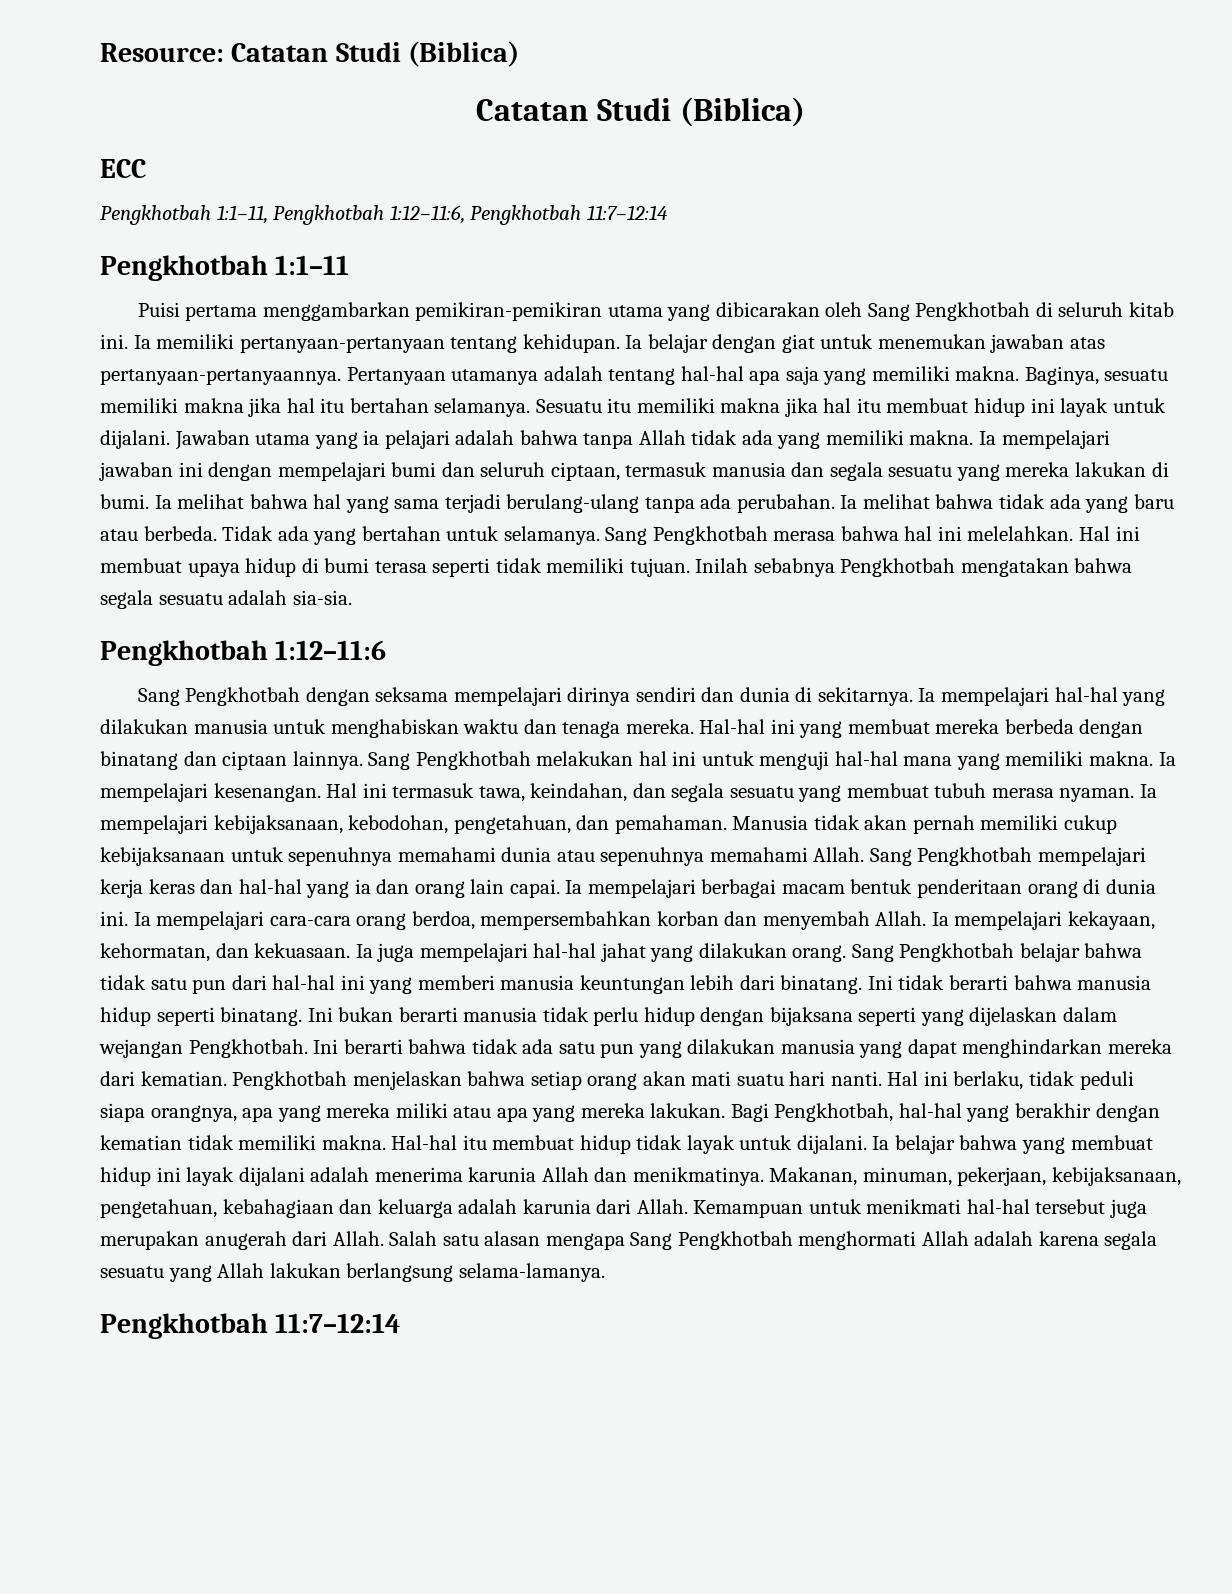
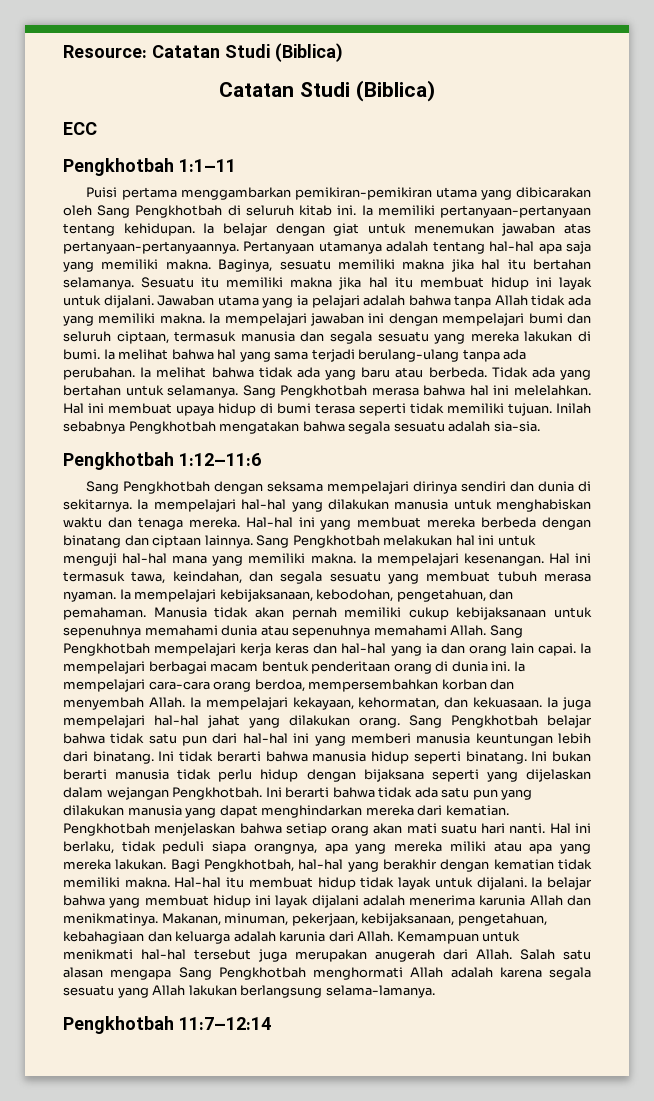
[100,205,667,225] // Pengkhotbah 1:1–11, Pengkhotbah 1:12–11:6, Pengkhotbah 11:7–12:14 -> (97, 128) none

